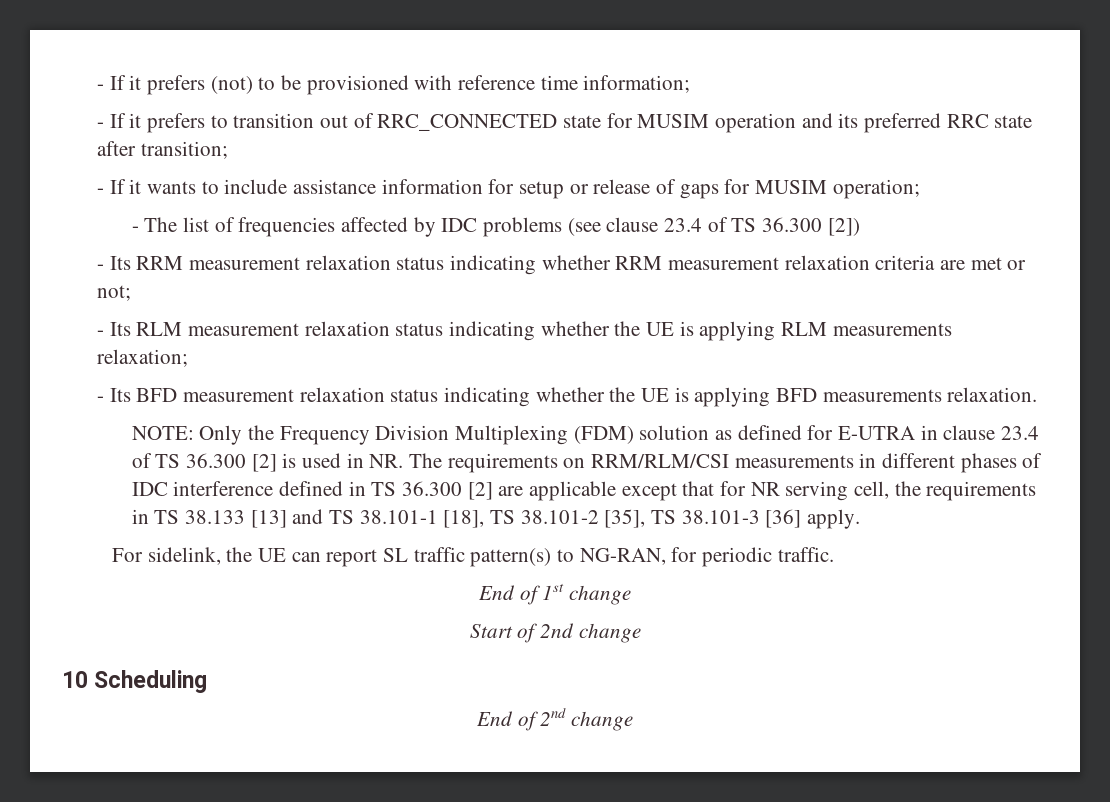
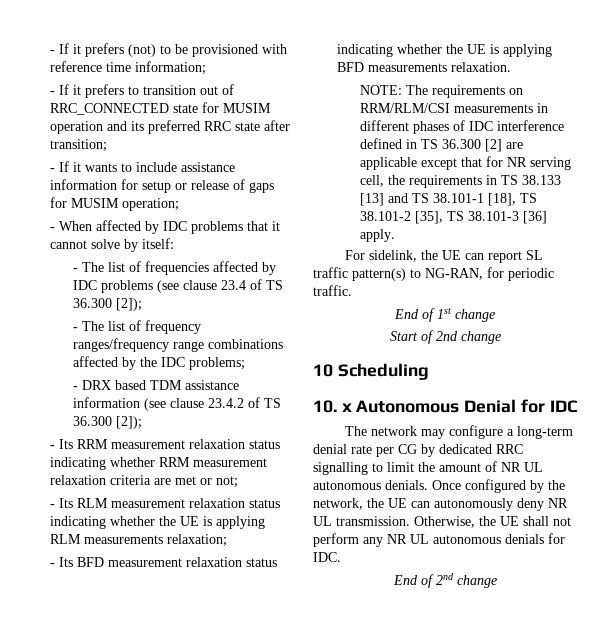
(920, 189) none -> [49,220,280,234] [49,238,174,252] // - When affected by IDC problems that it cannot solve by itself:
[827,218,860,236] [2]) -> [116,298,143,311] [73,320,202,334] [73,338,284,352] [73,356,246,370] [73,380,240,390] [73,397,282,411] [73,416,143,429] [2]); // - The list of frequency ranges/frequency range combinations affected by the IDC problems; // - DRX based TDM assistance information (see clause 23.4.2 of TS 36.300 [2]);
[199,425,1040,445] [131,453,404,472] Only the Frequency Division Multiplexing (FDM) solution as defined for E-UTRA in clause 23.4 of TS 36.300 [2] is used in NR. -> (403, 90) none
(208, 681) none -> [313,399,577,413] [345,425,574,439] [313,444,523,457] [313,461,543,475] [313,479,565,493] [313,498,568,511] [313,516,571,528] [313,533,565,547] [313,552,341,562] // 10. x Autonomous Denial for IDC // The network may configure a long-term denial rate per CG by dedicated RRC signalling to limit the amount of NR UL autonomous denials. Once configured by the network, the UE can autonomously deny NR UL transmission. Otherwise, the UE shall not perform any NR UL autonomous denials for IDC.

